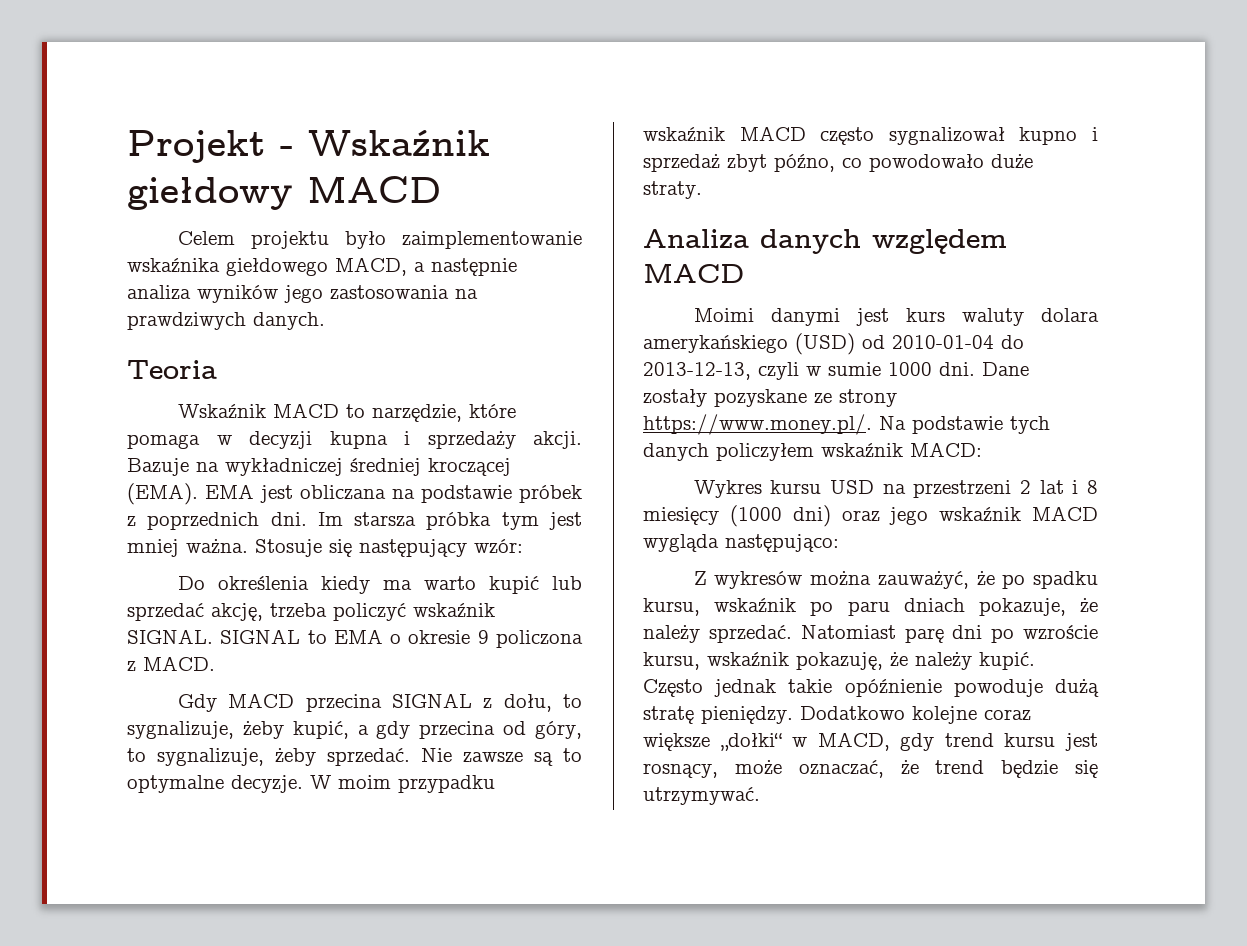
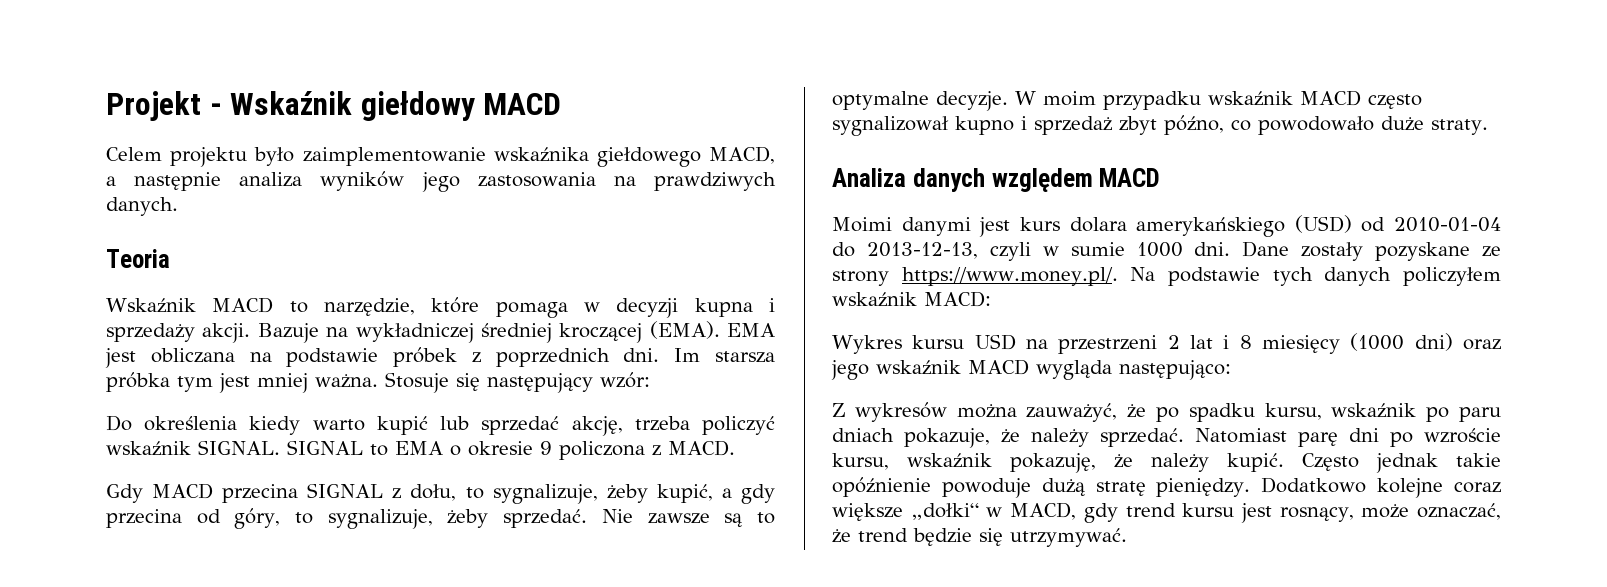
[382,580,412,590] ma -> (301, 425) none
[961,308,1024,326] waluty -> (1060, 224) none

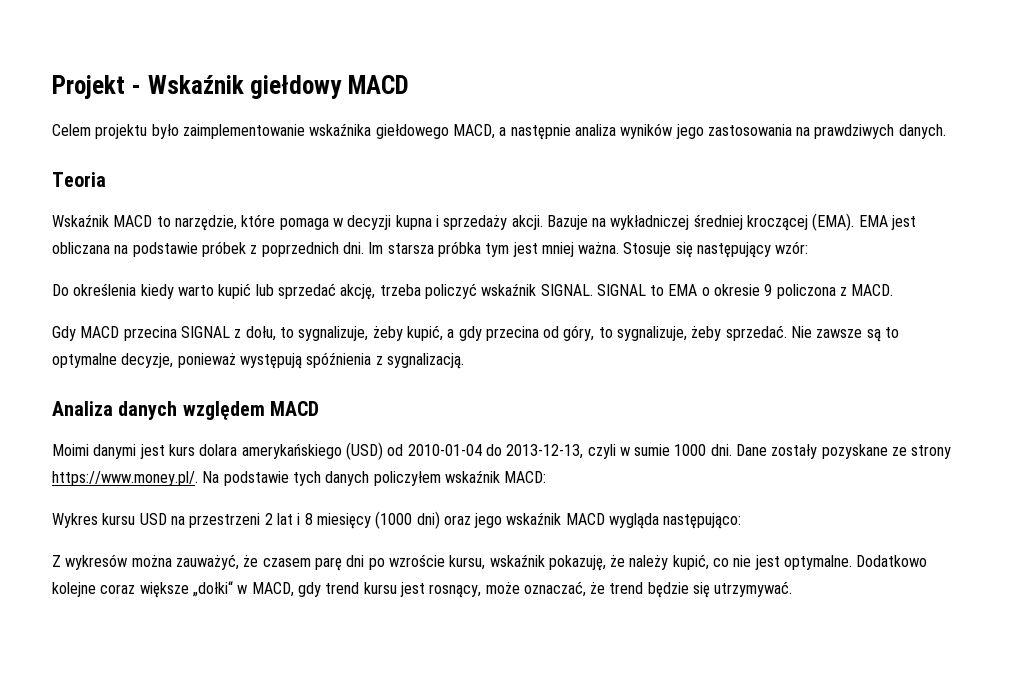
[936,90,1422,111] [832,115,1488,136] decyzje. W moim przypadku wskaźnik MACD często sygnalizował kupno i sprzedaż zbyt późno, co powodowało duże straty. -> [121,352,464,369] decyzje, ponieważ występują spóźnienia z sygnalizacją.
[1156,403,1501,422] [832,428,1287,448] po spadku kursu, wskaźnik po paru dniach pokazuje, że należy sprzedać. Natomiast -> [262,558,311,567] czasem
[1227,453,1501,473] [832,477,1251,498] kupić. Często jednak takie opóźnienie powoduje dużą stratę pieniędzy. -> [672,554,853,570] kupić, co nie jest optymalne.

